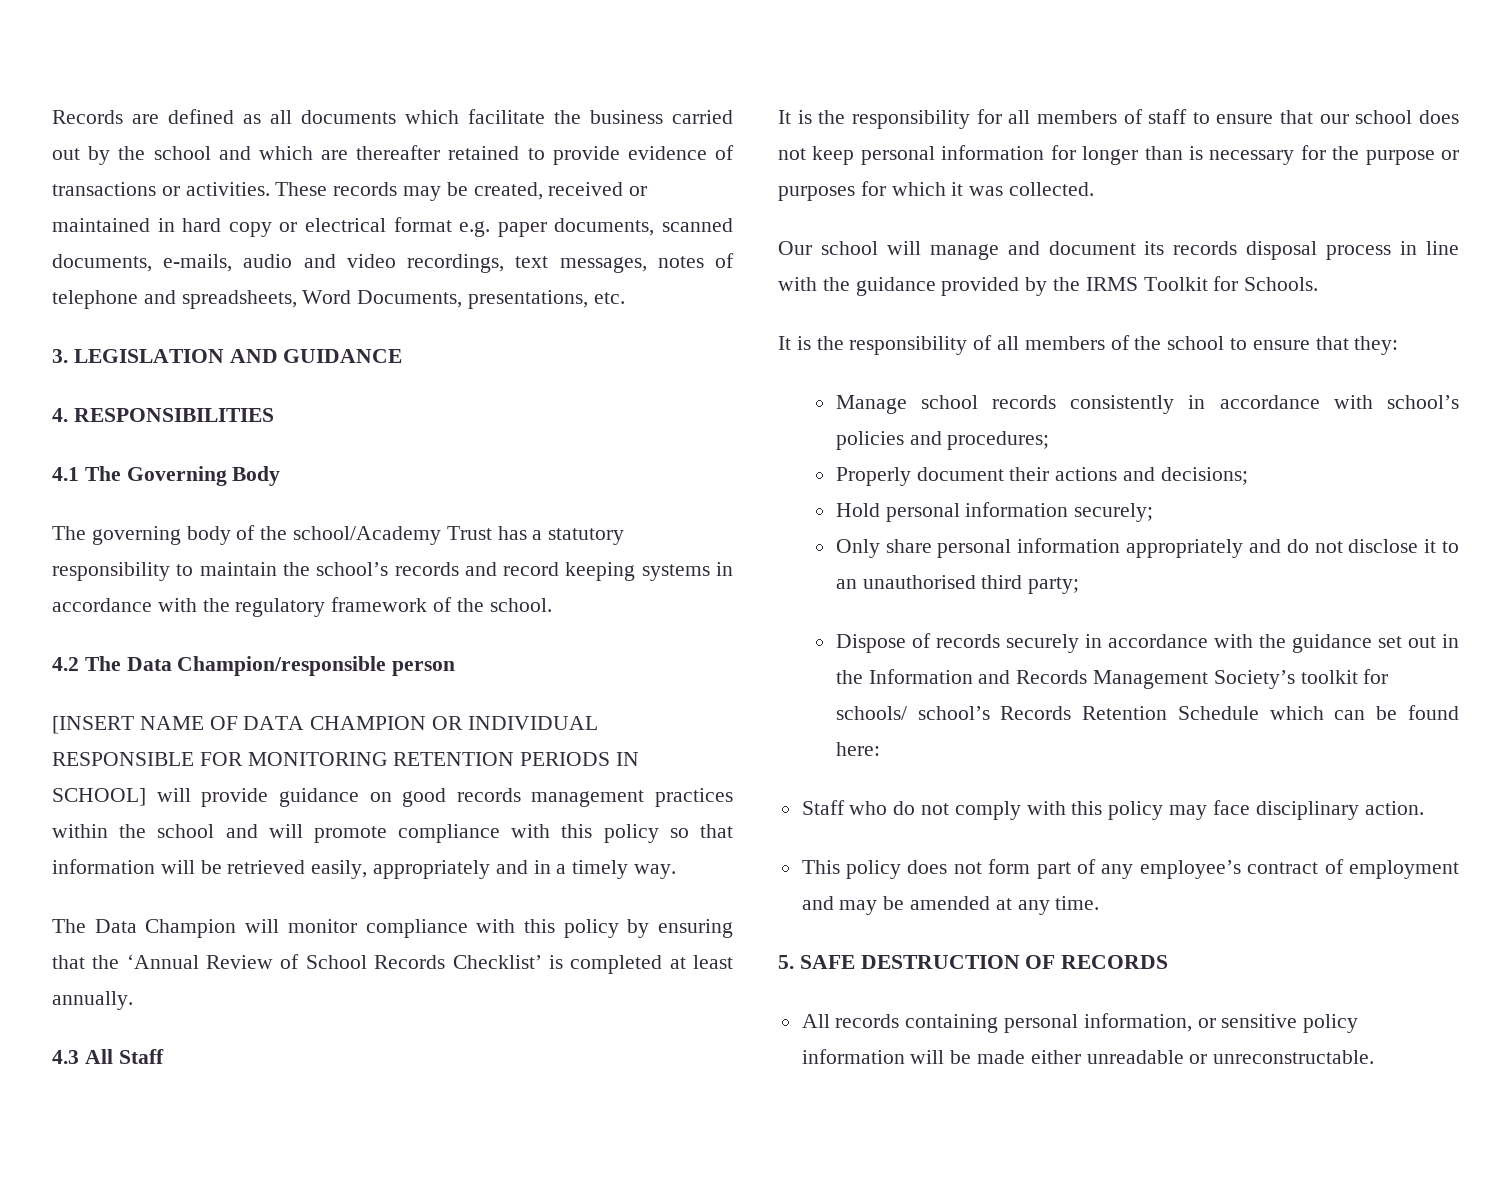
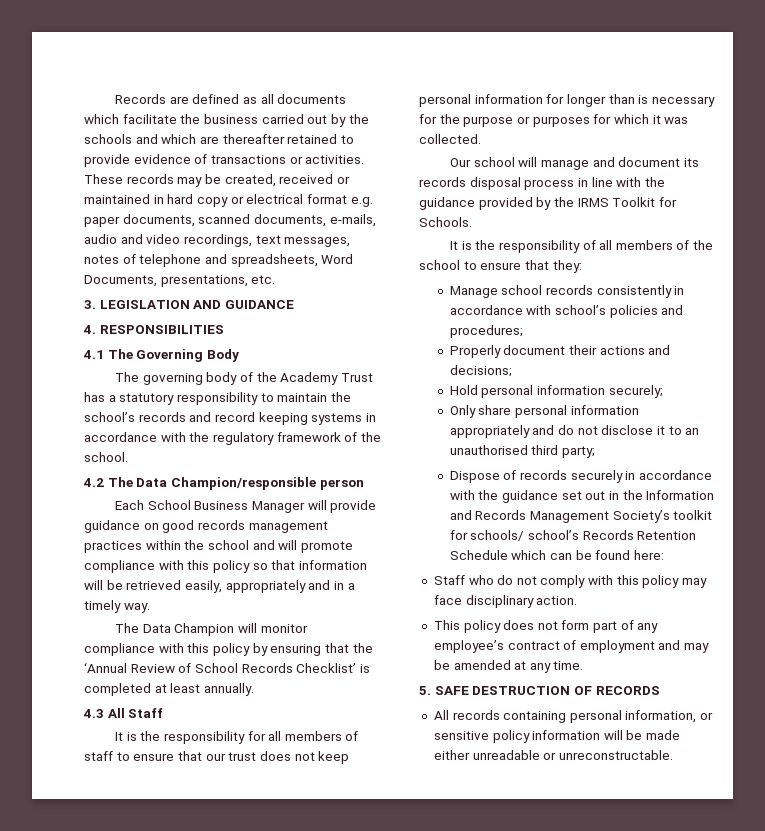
[153,146,211,160] school -> [84,134,132,144] schools
[293,526,442,545] school/Academy -> [280,372,339,385] Academy
[52,716,598,734] [52,752,640,766] [52,788,146,806] [INSERT NAME OF DATA CHAMPION OR INDIVIDUAL RESPONSIBLE FOR MONITORING RETENTION PERIODS IN SCHOOL] -> [114,500,305,513] Each School Business Manager
[1355,110,1413,124] school -> [228,752,257,761] trust

